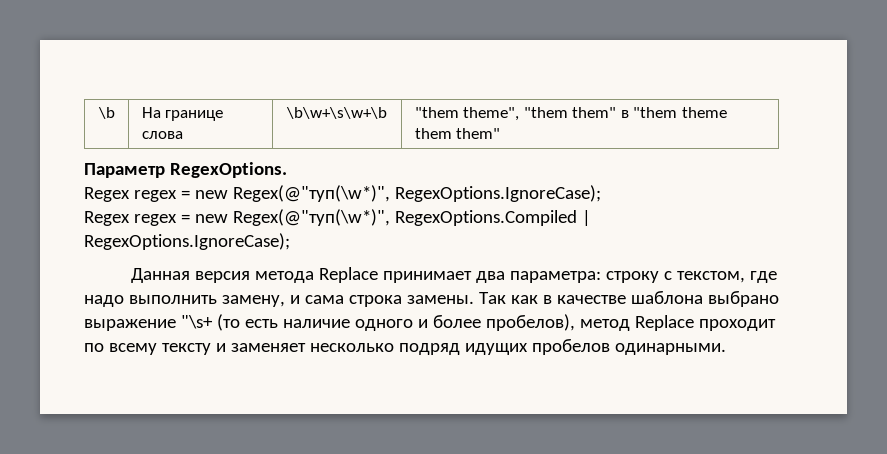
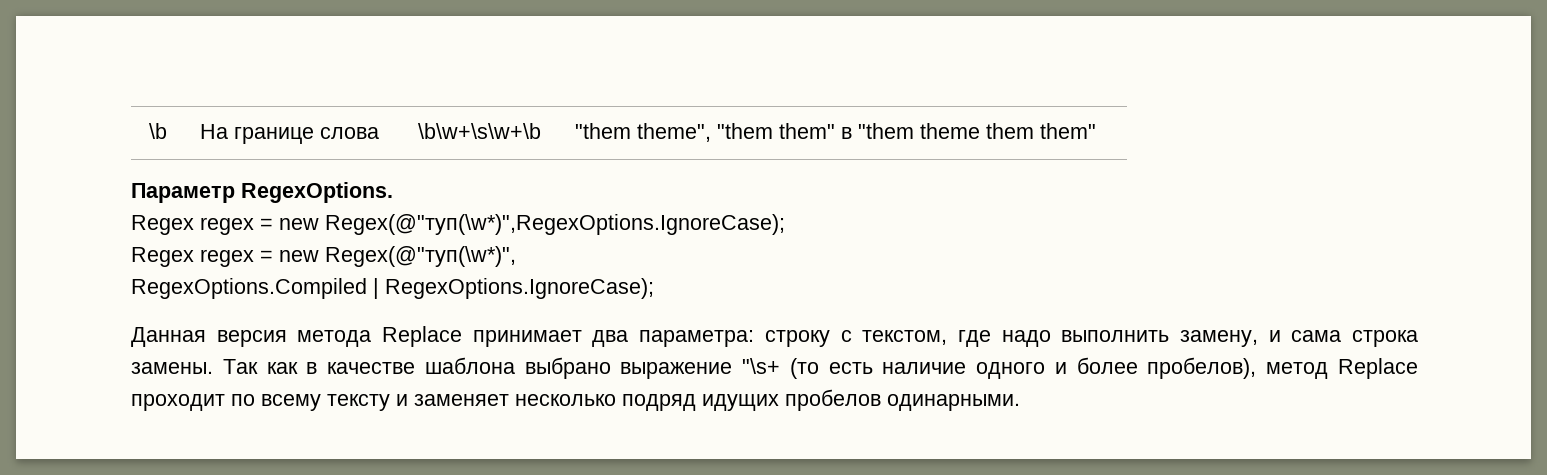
[232,185,601,202] [84,209,390,226] Regex(@"туп(\w*)", RegexOptions.IgnoreCase); // Regex regex = new Regex(@"туп(\w*)", -> [325,214,785,235] [131,246,516,267] Regex(@"туп(\w*)",RegexOptions.IgnoreCase); // Regex regex = new Regex(@"туп(\w*)", //

